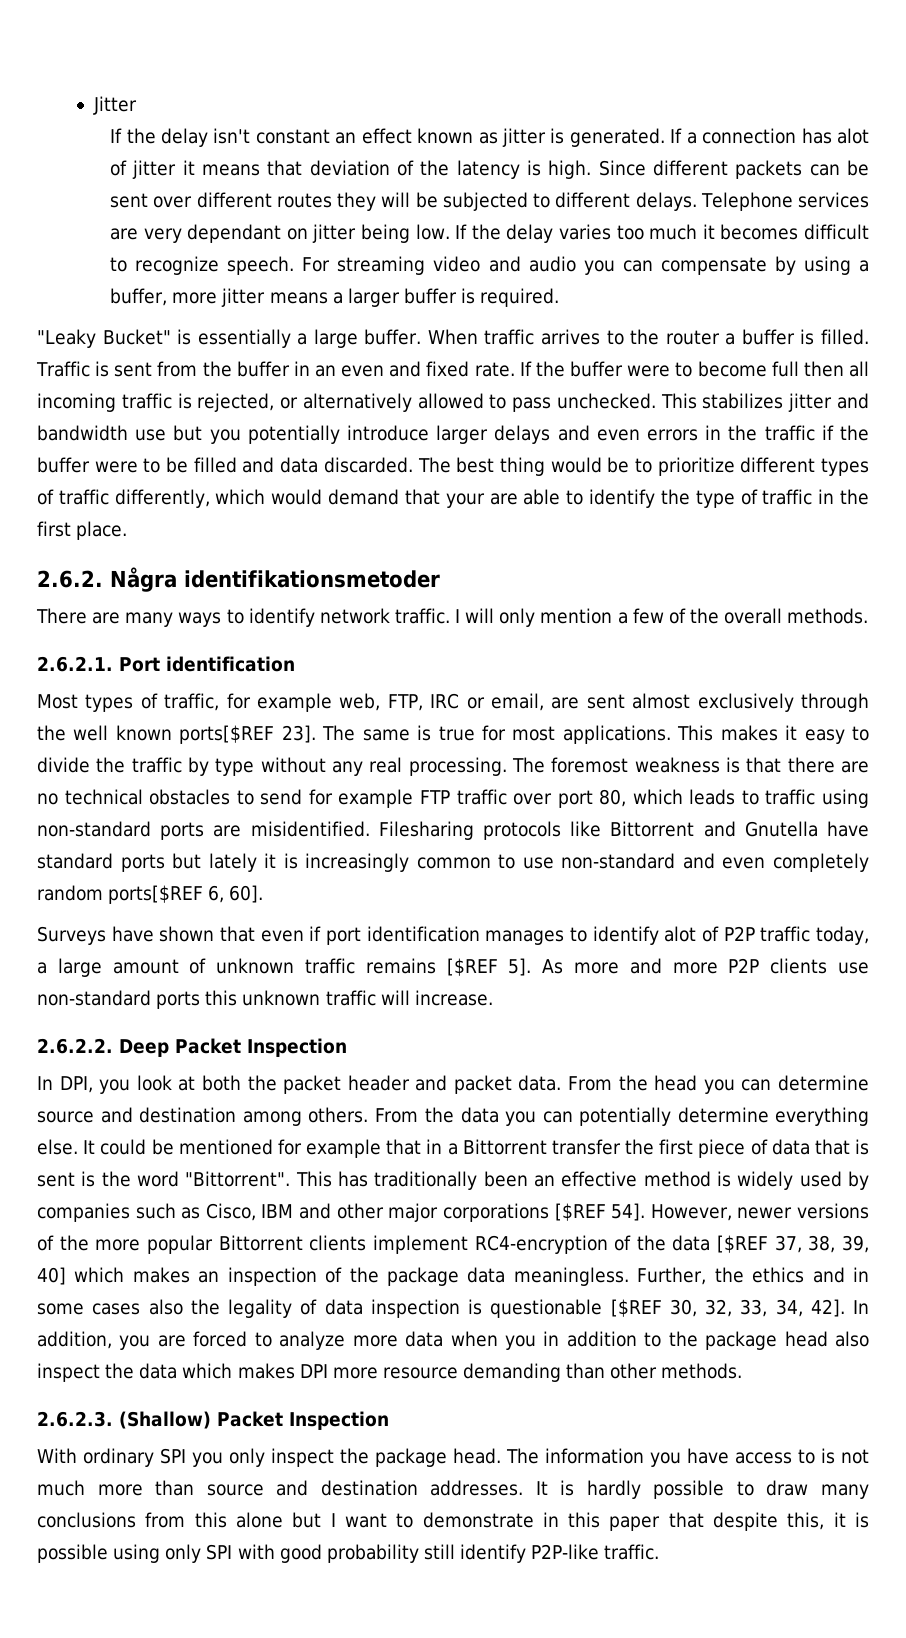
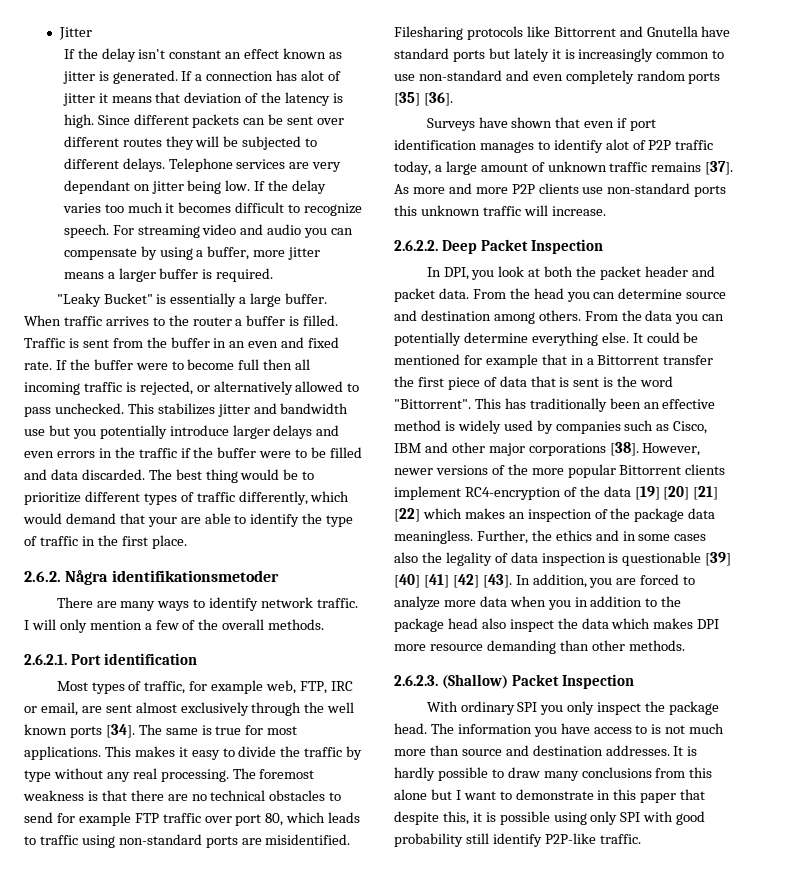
[179,725,316,744] ports[$REF 23]. -> [69,724,135,738] ports [34].
[108,885,264,904] ports[$REF 6, 60]. -> [688,72,721,84] [394,92,453,106] ports [35] [36].
[446,958,532,976] [$REF 5]. -> [705,161,734,175] [37].
[554,1203,646,1221] [$REF 54]. -> [609,442,639,456] [38].
[717,1235,869,1253] [37,1267,66,1285] [$REF 37, 38, 39, 40] -> [634,486,719,500] [394,508,420,522] [19] [20] [21] [22]
[610,1299,845,1317] [$REF 30, 32, 33, 34, 42]. -> [705,552,732,566] [394,574,512,588] [39] [40] [41] [42] [43].

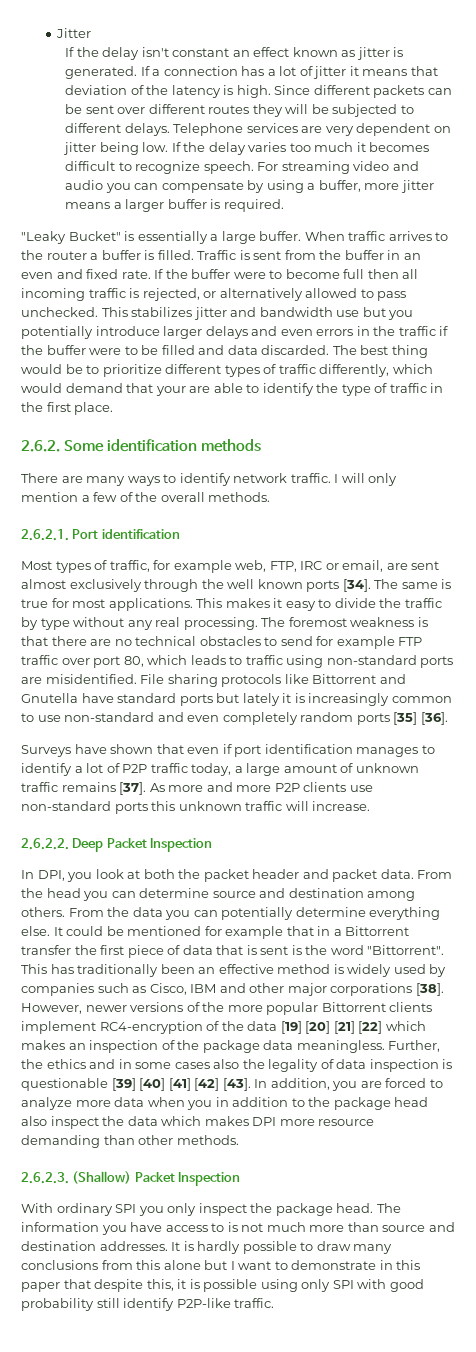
[301,70,325,81] alot -> [267,66,297,76] a lot
[63,180,130,194] dependant -> [356,123,431,136] dependent
[65,570,279,585] Några identifikationsmetoder -> [63,439,261,452] Some identification methods
[394,26,463,40] Filesharing -> [140,674,218,687] File sharing
[605,139,629,150] alot -> [74,763,104,773] a lot

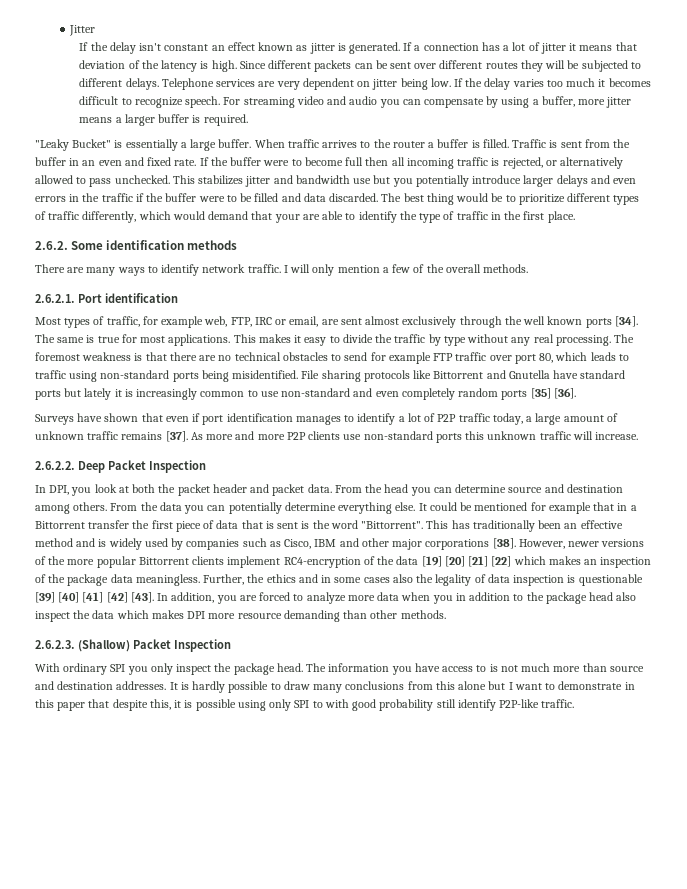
[21,677,42,684] are -> [201,370,229,382] being
(331, 969) none -> [76,538,96,547] and
(354, 1284) none -> [312,701,323,708] to

